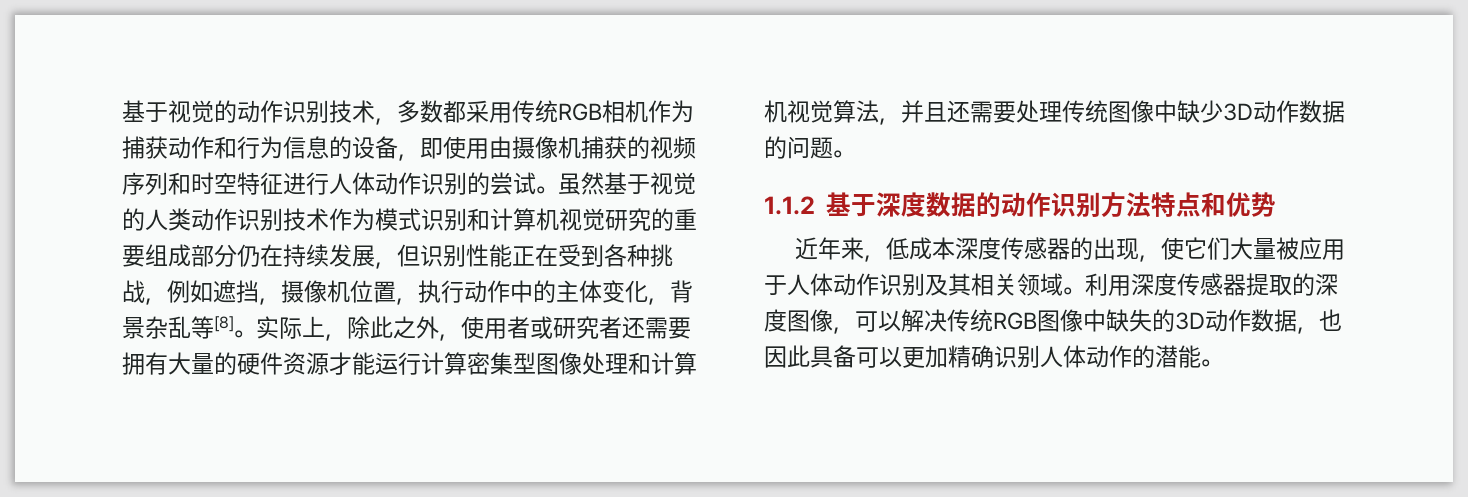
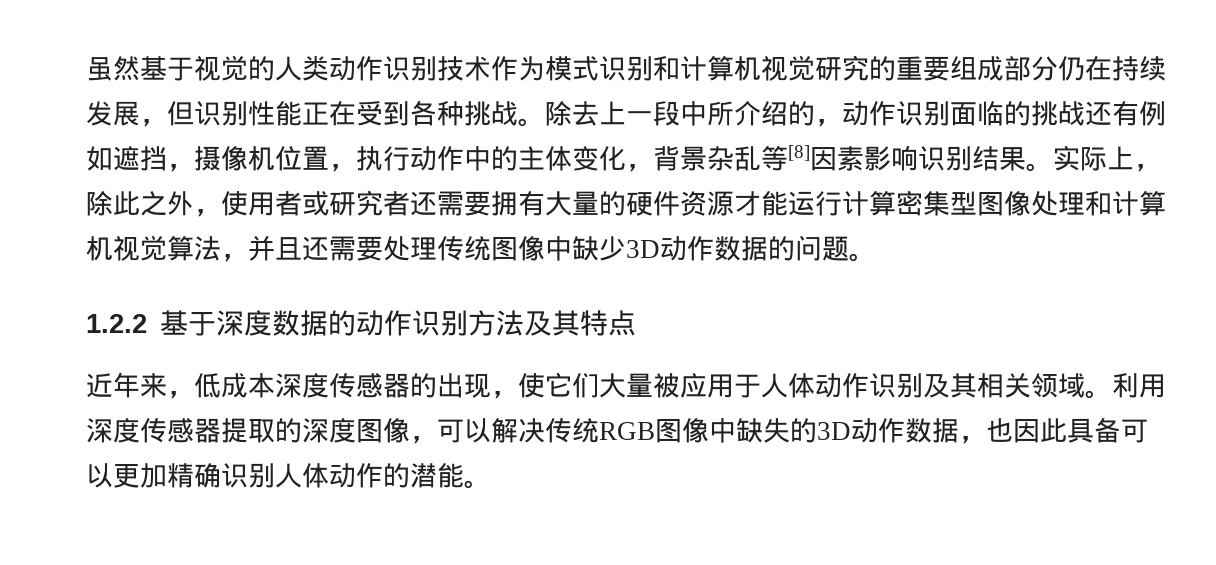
[122,100,694,125] [122,136,696,161] [122,172,558,195] 基于视觉的动作识别技术，多数都采用传统RGB相机作为捕获动作和行为信息的设备，即使用由摄像机捕获的视频序列和时空特征进行人体动作识别的尝试。 -> (86, 69) none
[145,298,167,305] ， -> [518,101,1139,127] 。除去上一段中所介绍的，动作识别面临的挑战还有
(234, 324) none -> [810,145,1026,171] 因素影响识别结果
[764,196,815,215] 1.1.2 -> [86,314,147,333] 1.2.2
(1152, 204) none -> [524,310,581,336] 及其
[1201,192,1277,217] 和优势 -> (637, 323) none

